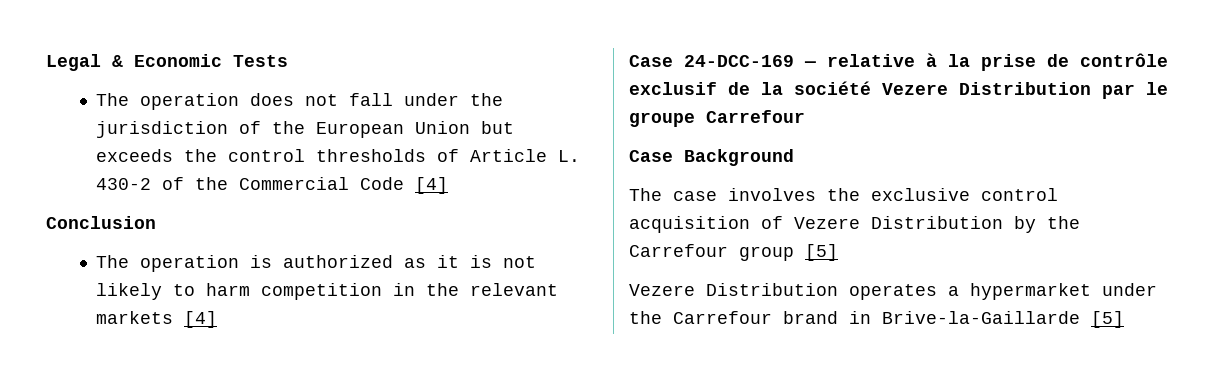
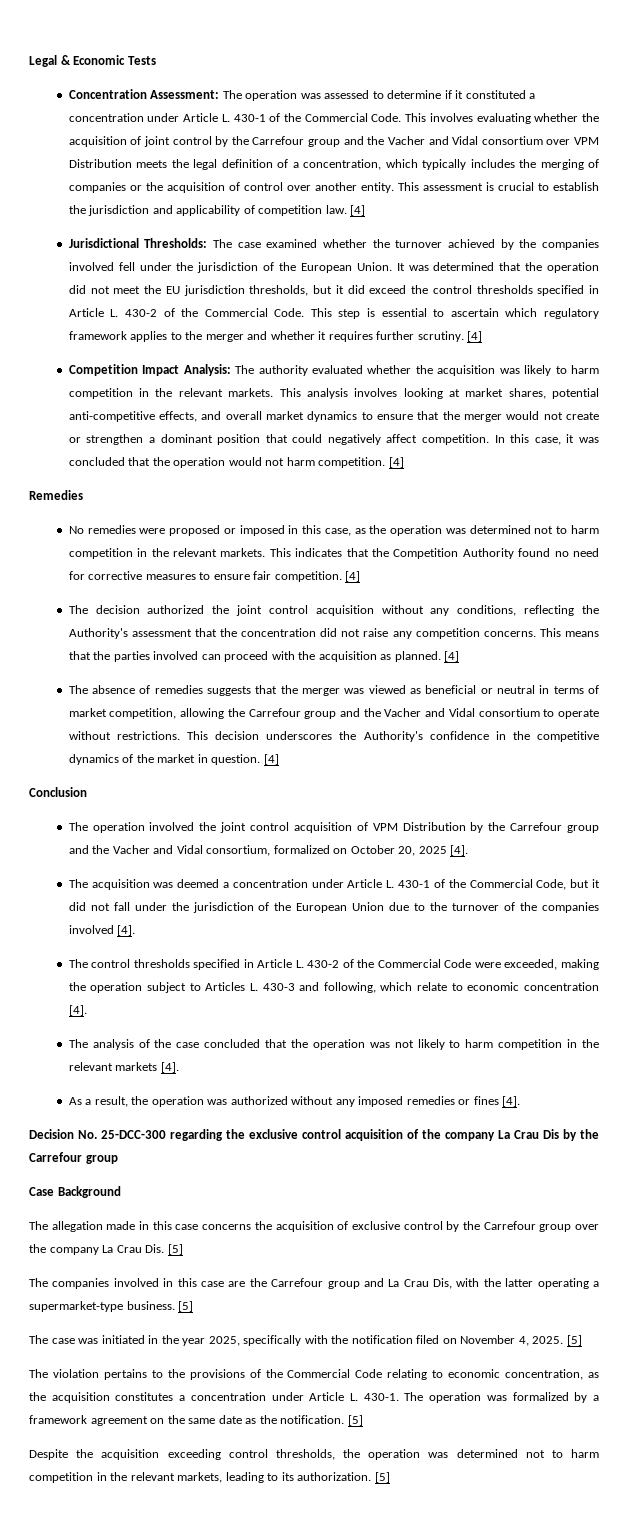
[96,93,295,110] The operation does -> [68,89,536,101] [68,113,600,124] [68,136,599,147] [68,159,599,170] [68,182,599,193] [68,205,366,216] [68,238,600,250] [68,262,600,273] [68,285,599,296] [68,308,600,319] [68,331,483,342] [68,364,599,376] [68,388,599,399] [68,411,599,422] [68,434,599,445] [68,457,404,468] [29,490,83,500] [68,525,600,536] [68,548,599,559] [68,571,361,582] [68,605,599,616] [68,628,599,639] [68,651,460,662] [68,685,600,696] [68,708,600,719] [68,731,599,742] [68,754,279,765] [29,787,87,797] [68,822,599,833] [68,845,469,856] [68,879,600,890] [68,902,86,911] Concentration Assessment: The operation was assessed to determine if it constituted a concentration under Article L. 430-1 of the Commercial Code. This involves evaluating whether the acquisition of joint control by the Carrefour group and the Vacher and Vidal consortium over VPM Distribution meets the legal definition of a concentration, which typically includes the merging of companies or the acquisition of control over another entity. This assessment is crucial to establish the jurisdiction and applicability of competition law. [4] // Jurisdictional Thresholds: The case examined whether the turnover achieved by the companies involved fell under the jurisdiction of the European Union. It was determined that the operation did not meet the EU jurisdiction thresholds, but it did exceed the control thresholds specified in Article L. 430-2 of the Commercial Code. This step is essential to ascertain which regulatory framework applies to the merger and whether it requires further scrutiny. [4] // Competition Impact Analysis: The authority evaluated whether the acquisition was likely to harm competition in the relevant markets. This analysis involves looking at market shares, potential anti-competitive effects, and overall market dynamics to ensure that the merger would not create or strengthen a dominant position that could negatively affect competition. In this case, it was concluded that the operation would not harm competition. [4] // Remedies // No remedies were proposed or imposed in this case, as the operation was determined not to harm competition in the relevant markets. This indicates that the Competition Authority found no need for corrective measures to ensure fair competition. [4] // The decision authorized the joint control acquisition without any conditions, reflecting the Authority's assessment that the concentration did not raise any competition concerns. This means that the parties involved can proceed with the acquisition as planned. [4] // The absence of remedies suggests that the merger was viewed as beneficial or neutral in terms of market competition, allowing the Carrefour group and the Vacher and Vidal consortium to operate without restrictions. This decision underscores the Authority's confidence in the competitive dynamics of the market in question. [4] // Conclusion // The operation involved the joint control acquisition of VPM Distribution by the Carrefour group and the Vacher and Vidal consortium, formalized on October 20, 2025 [4]. // The acquisition was deemed a concentration under Article L. 430-1 of the Commercial Code, but it did
[481,121,515,134] [96,149,460,162] but exceeds the control thresholds of -> [389,902,599,913] [68,925,136,936] [68,959,254,970] due to the turnover of the companies involved [4]. // The control thresholds specified in
[415,177,449,194] [46,216,156,229] [96,255,493,272] [4] // Conclusion // The operation is authorized as it is -> [474,959,599,970] [68,982,599,993] [68,1005,87,1016] [68,1039,390,1050] were exceeded, making the operation subject to Articles L. 430-3 and following, which relate to economic concentration [4]. // The analysis of the case concluded that the operation was
[184,311,218,328] [629,53,1168,71] [629,81,1168,99] [629,110,805,127] [4] // Case 24-DCC-169 — relative à la prise de contrôle exclusif de la société Vezere Distribution par le groupe Carrefour -> [160,1062,179,1073] [68,1096,521,1107] [29,1129,599,1141] [29,1152,118,1164] [4]. // As a result, the operation was authorized without any imposed remedies or fines [4]. // Decision No. 25-DCC-300 regarding the exclusive control acquisition of the company La Crau Dis by the Carrefour group
[673,188,1058,201] [629,216,1080,233] [629,244,838,261] [629,283,1157,300] [629,311,1080,324] case involves the exclusive control acquisition of Vezere Distribution by the Carrefour group [5] // Vezere Distribution operates a hypermarket under the Carrefour brand in Brive-la-Gaillarde -> [51,1221,599,1232] [29,1244,183,1255] [29,1278,600,1289] [29,1301,194,1312] [29,1335,582,1346] [29,1369,600,1380] [29,1392,599,1403] [29,1415,363,1426] [29,1449,599,1460] [29,1472,372,1483] allegation made in this case concerns the acquisition of exclusive control by the Carrefour group over the company La Crau Dis. [5] // The companies involved in this case are the Carrefour group and La Crau Dis, with the latter operating a supermarket-type business. [5] // The case was initiated in the year 2025, specifically with the notification filed on November 4, 2025. [5] // The violation pertains to the provisions of the Commercial Code relating to economic concentration, as the acquisition constitutes a concentration under Article L. 430-1. The operation was formalized by a framework agreement on the same date as the notification. [5] // Despite the acquisition exceeding control thresholds, the operation was determined not to harm competition in the relevant markets, leading to its authorization.

